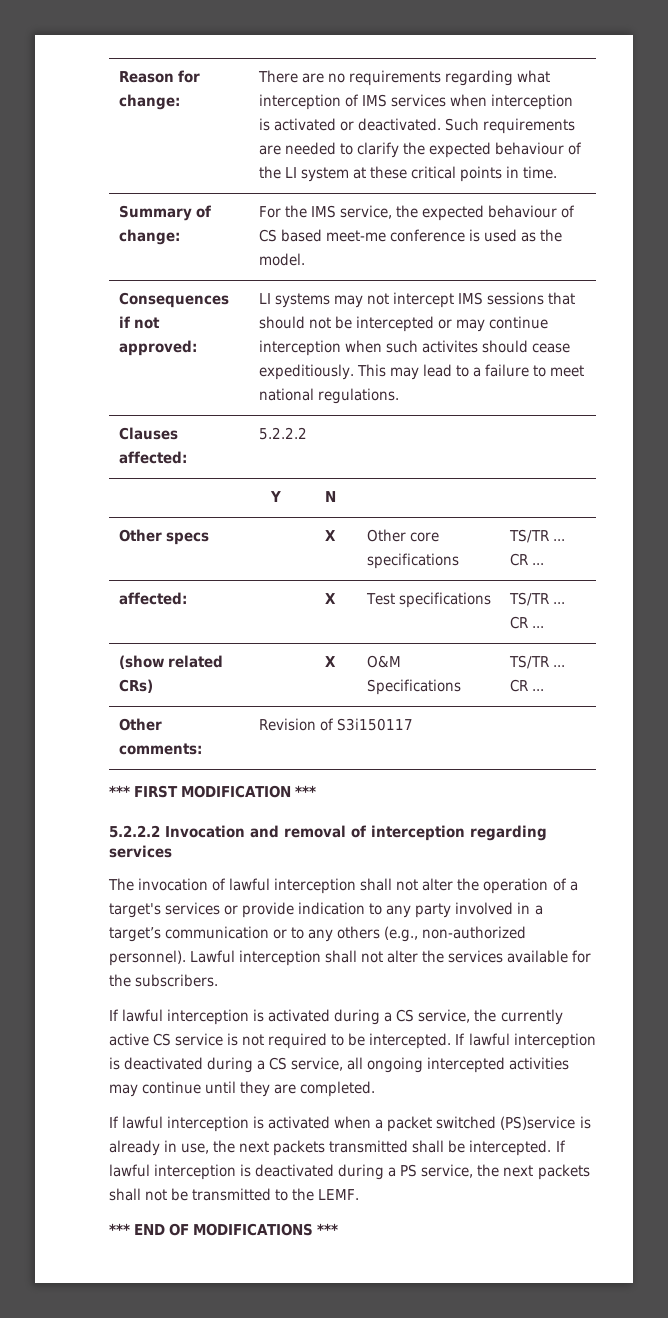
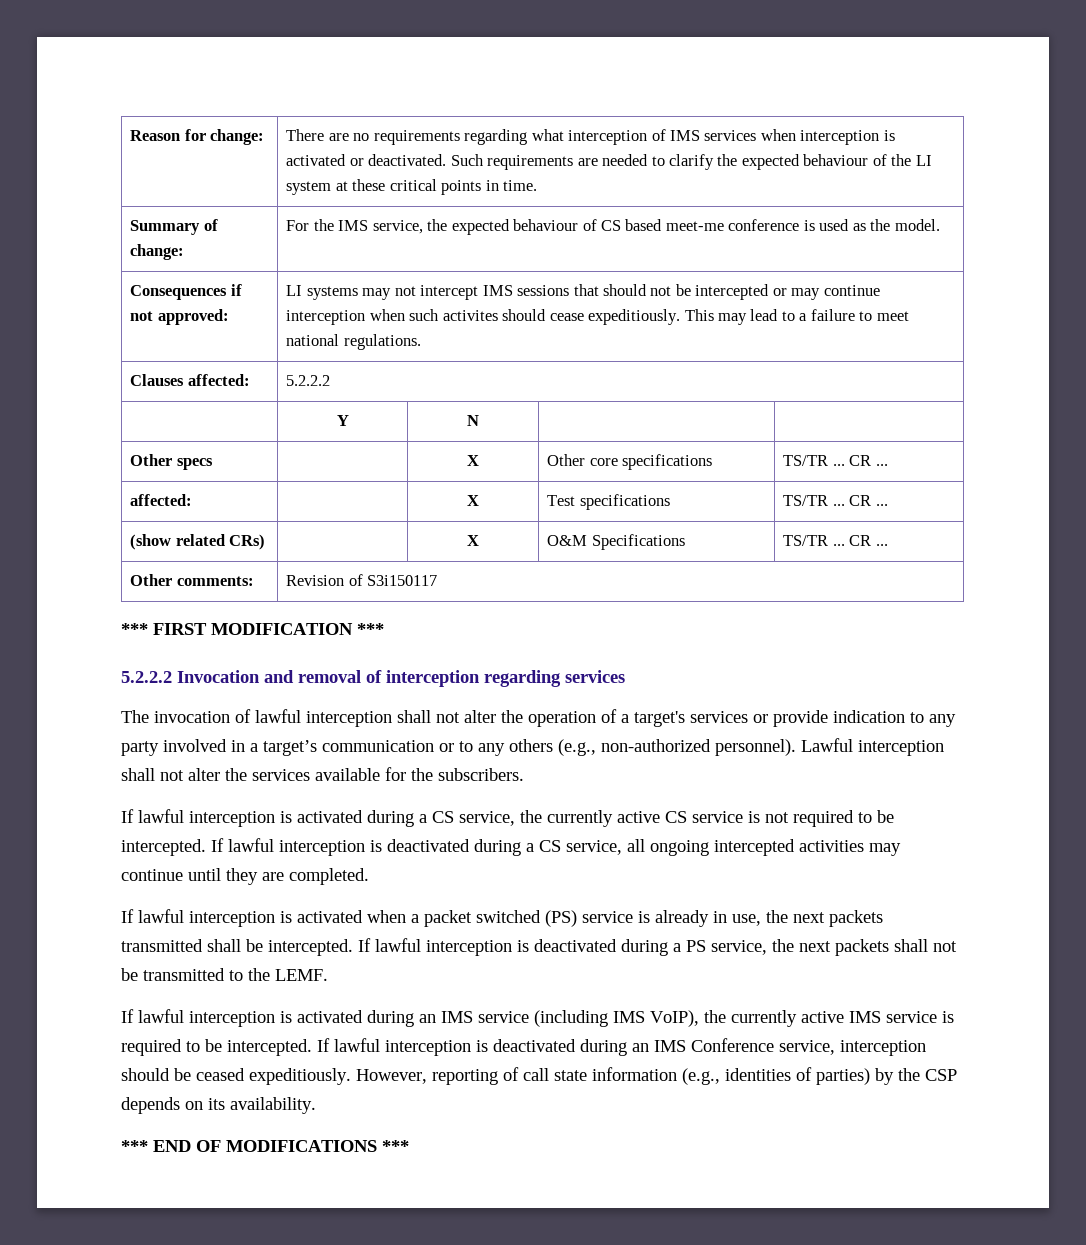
[500,1116,576,1130] (PS)service -> [545,910,633,927] (PS) service
(360, 1194) none -> [121,1009,954,1027] [121,1038,926,1056] [121,1067,957,1085] [121,1097,316,1114] // If lawful interception is activated during an IMS service (including IMS VoIP), the currently active IMS service is required to be intercepted. If lawful interception is deactivated during an IMS Conference service, interception should be ceased expeditiously. However, reporting of call state information (e.g., identities of parties) by the CSP depends on its availability.

